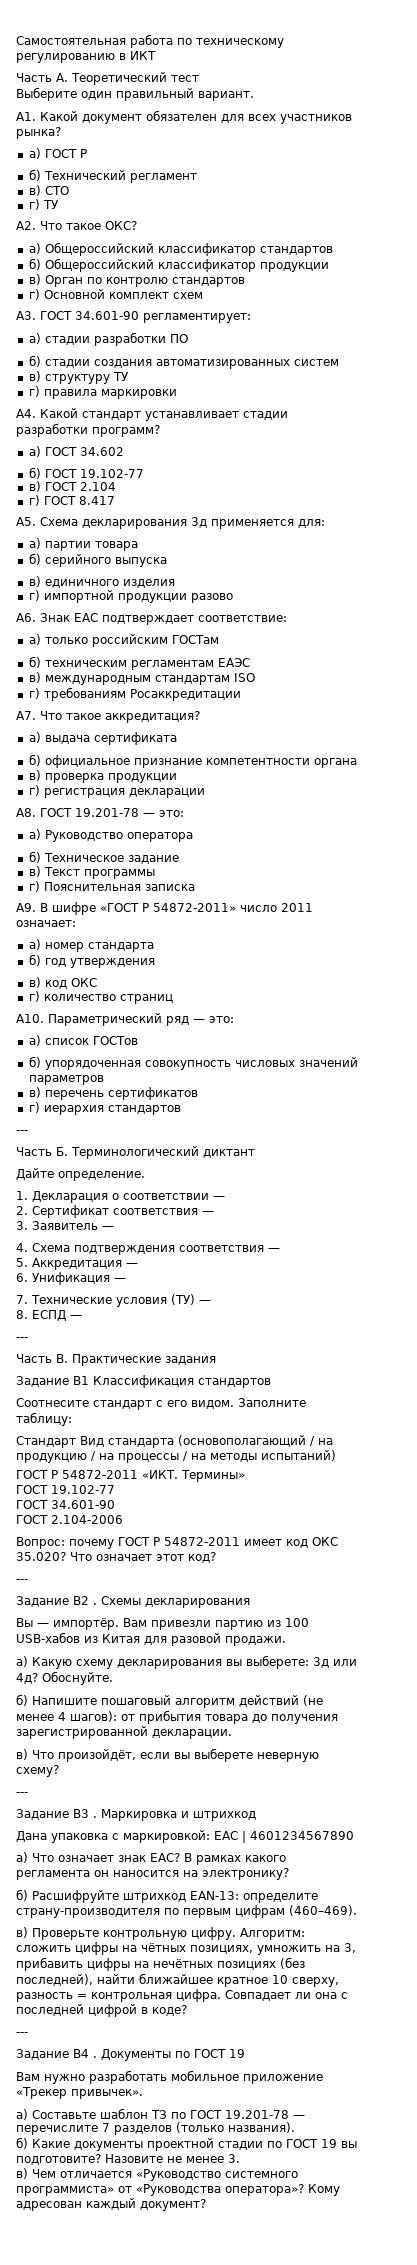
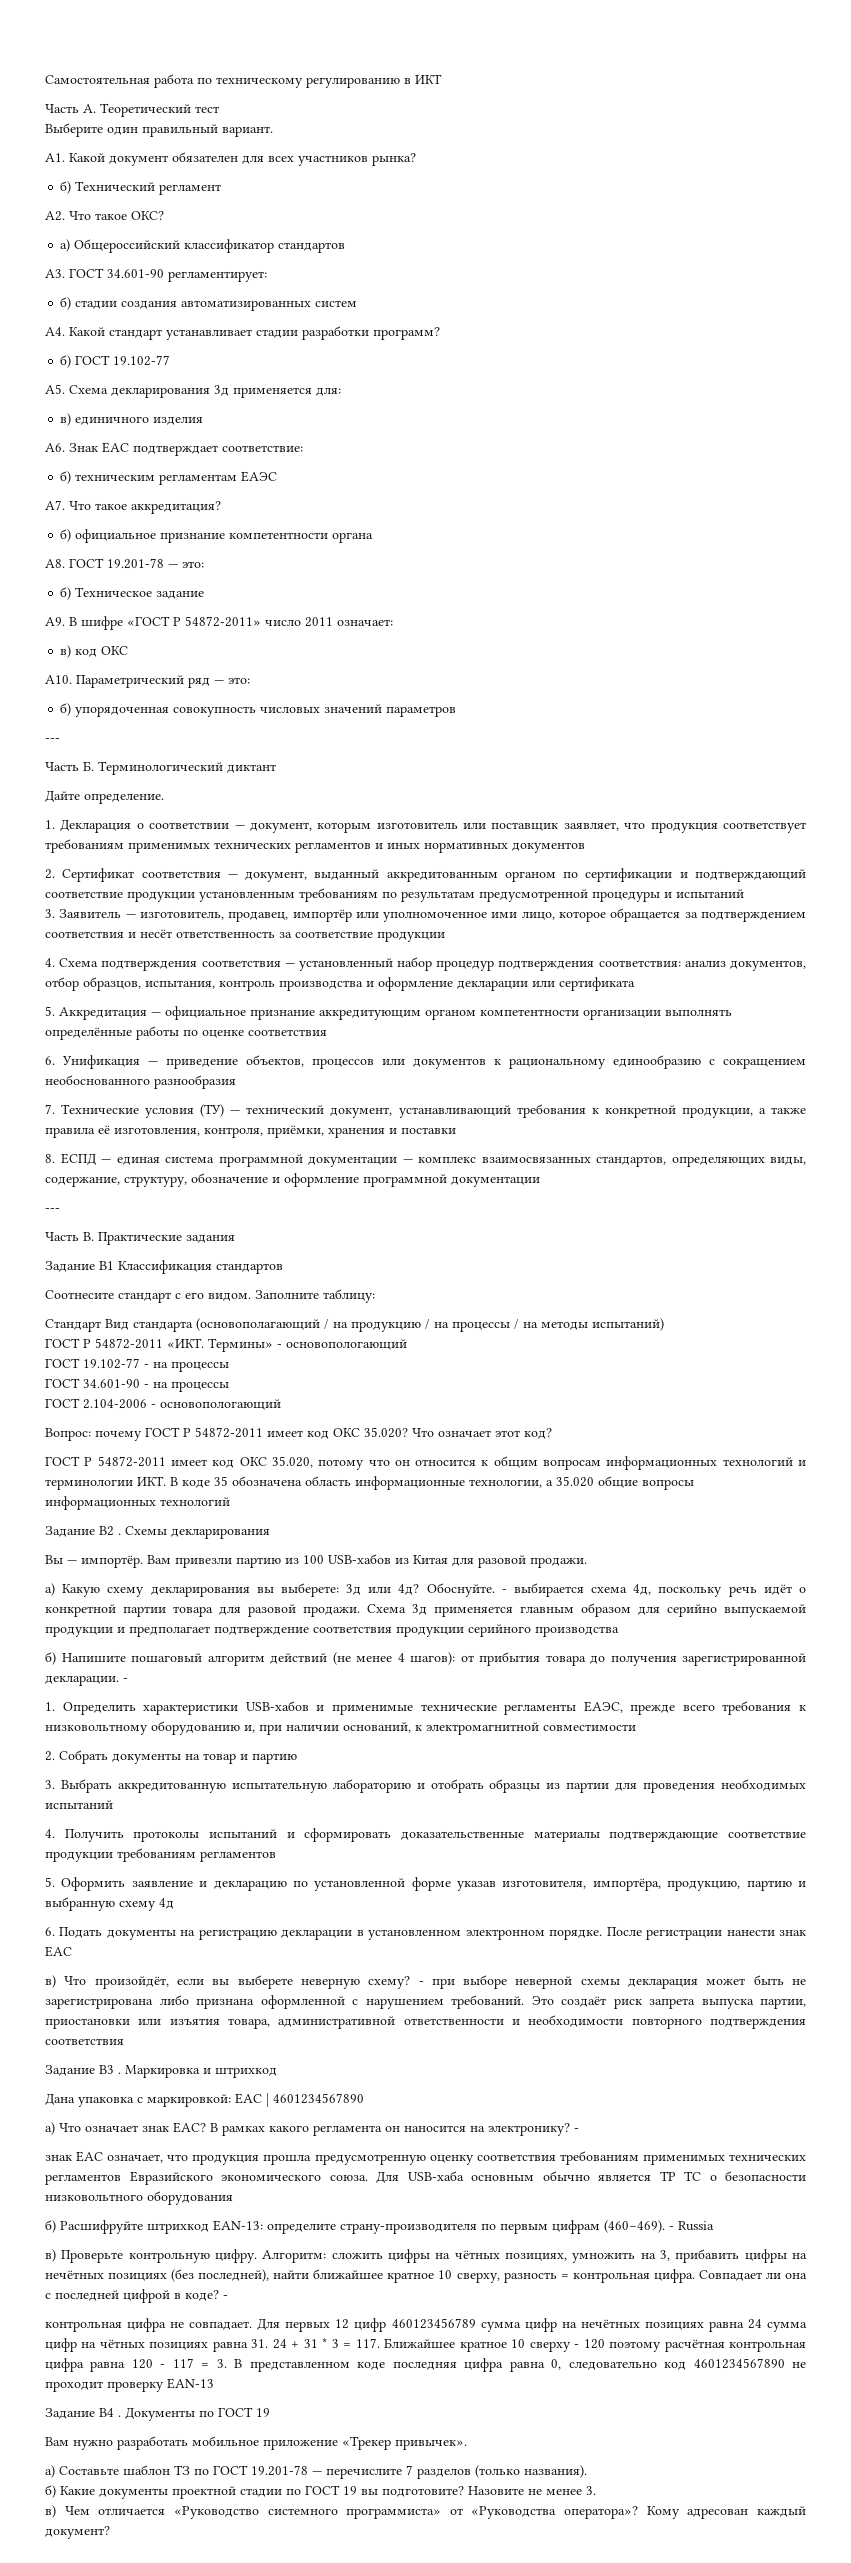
[28,148,87,159] // а) ГОСТ Р -> (416, 159) none
[28,185,69,196] [28,199,59,210] // в) СТО // г) ТУ -> (222, 189) none
[28,258,329,272] [28,274,245,287] [28,289,203,300] // б) Общероссийский классификатор продукции // в) Орган по контролю стандартов // г) Основной комплект схем -> (346, 247) none
[28,332,188,346] // а) стадии разработки ПО -> (267, 276) none
[28,371,129,384] [28,386,177,399] // в) структуру ТУ // г) правила маркировки -> (358, 303) none
[28,446,124,457] // а) ГОСТ 34.602 -> (440, 333) none
[28,481,116,492] [28,495,115,506] // в) ГОСТ 2.104 // г) ГОСТ 8.417 -> (171, 360) none
[28,538,138,551] [28,553,167,567] // а) партии товара // б) серийного выпуска -> (341, 392) none
[28,590,233,603] // г) импортной продукции разово -> (204, 421) none
[28,634,219,647] // а) только российским ГОСТам -> (303, 448) none
[28,672,255,685] [28,687,241,701] // в) международным стандартам ISO // г) требованиям Росаккредитации -> (278, 476) none
[28,732,177,745] // а) выдача сертификата -> (221, 507) none
[28,770,177,783] [28,785,205,798] // в) проверка продукции // г) регистрация декларации -> (374, 537) none
[28,829,193,842] // а) Руководство оператора -> (204, 564) none
[28,866,155,879] [28,881,195,892] // в) Текст программы // г) Пояснительная записка -> (205, 595) none
[28,939,154,952] [28,954,155,968] // а) номер стандарта // б) год утверждения -> (393, 622) none
[28,991,173,1004] // г) количество страниц -> (129, 650) none
[28,1035,138,1046] // а) список ГОСТов -> (250, 680) none
[28,1087,198,1100] [28,1102,181,1115] // в) перечень сертификатов // г) иерархия стандартов -> (457, 711) none
[16,1205,214,1218] [16,1221,114,1230] // 2. Сертификат соответствия — // 3. Заявитель — -> [249,822,806,833] [45,839,585,853] [45,868,806,882] [45,888,744,902] [45,908,806,922] [45,929,445,942] документ, которым изготовитель или поставщик заявляет, что продукция соответствует требованиям применимых технических регламентов и иных нормативных документов // 2. Сертификат соответствия — документ, выданный аккредитованным органом по сертификации и подтверждающий соответствие продукции установленным требованиям по результатам предусмотренной процедуры и испытаний // 3. Заявитель — изготовитель, продавец, импортёр или уполномоченное ими лицо, которое обращается за подтверждением соответствия и несёт ответственность за соответствие продукции
[16,1258,138,1270] [16,1272,126,1285] // 5. Аккредитация — // 6. Унификация — -> [298,957,806,971] [45,977,635,991] [45,1006,732,1020] [45,1026,327,1040] [45,1055,806,1069] [45,1075,236,1089] установленный набор процедур подтверждения соответствия: анализ документов, отбор образцов, испытания, контроль производства и оформление декларации или сертификата // 5. Аккредитация — официальное признание аккредитующим органом компетентности организации выполнять определённые работы по оценке соответствия // 6. Унификация — приведение объектов, процессов или документов к рациональному единообразию с сокращением необоснованного разнообразия
[16,1310,82,1321] // 8. ЕСПД — -> [246,1104,807,1118] [45,1125,456,1138] [45,1153,806,1167] [45,1173,540,1187] технический документ, устанавливающий требования к конкретной продукции, а также правила её изготовления, контроля, приёмки, хранения и поставки // 8. ЕСПД — единая система программной документации — комплекс взаимосвязанных стандартов, определяющих виды, содержание, структуру, обозначение и оформление программной документации
[16,1485,115,1494] [16,1500,115,1509] // ГОСТ 19.102-77 // ГОСТ 34.601-90 -> [277,1339,407,1350] [45,1358,229,1372] [45,1378,229,1392] - основопологающий // ГОСТ 19.102-77 - на процессы // ГОСТ 34.601-90 - на процессы
(123, 1519) none -> [151,1399,281,1410] - основопологающий
[16,1579,28,1583] --- -> [45,1456,806,1470] [45,1476,694,1490] [45,1496,230,1510] ГОСТ Р 54872-2011 имеет код ОКС 35.020, потому что он относится к общим вопросам информационных технологий и терминологии ИКТ. В коде 35 обозначена область информационные технологии, а 35.020 общие вопросы информационных технологий
(113, 1678) none -> [501,1583,806,1597] [45,1603,806,1617] [45,1624,619,1637] - выбирается схема 4д, поскольку речь идёт о конкретной партии товара для разовой продажи. Схема 3д применяется главным образом для серийно выпускаемой продукции и предполагает подтверждение соответствия продукции серийного производства
(232, 1734) none -> [123,1678,128,1682] [45,1701,807,1715] [45,1721,636,1735] [45,1750,297,1764] [45,1779,806,1793] [45,1800,113,1809] [45,1828,806,1842] [45,1848,276,1862] [45,1877,806,1891] [45,1897,174,1911] [45,1927,806,1940] [45,1946,72,1957] - // 1. Определить характеристики USB-хабов и применимые технические регламенты ЕАЭС, прежде всего требования к низковольтному оборудованию и, при наличии оснований, к электромагнитной совместимости // 2. Собрать документы на товар и партию // 3. Выбрать аккредитованную испытательную лабораторию и отобрать образцы из партии для проведения необходимых испытаний // 4. Получить протоколы испытаний и сформировать доказательственные материалы подтверждающие соответствие продукции требованиям регламентов // 5. Оформить заявление и декларацию по установленной форме указав изготовителя, импортёра, продукцию, партию и выбранную схему 4д // 6. Подать документы на регистрацию декларации в установленном электронном порядке. После регистрации нанести знак EAC
[16,1792,28,1796] // --- -> [418,1975,806,1989] [45,1995,806,2009] [45,2015,806,2029] [45,2038,124,2045] - при выборе неверной схемы декларация может быть не зарегистрирована либо признана оформленной с нарушением требований. Это создаёт риск запрета выпуска партии, приостановки или изъятия товара, административной ответственности и необходимости повторного подтверждения соответствия
(289, 1874) none -> [574,2128,579,2132] [45,2151,806,2165] [45,2171,806,2185] [45,2191,233,2205] - // знак EAC означает, что продукция прошла предусмотренную оценку соответствия требованиям применимых технических регламентов Евразийского экономического союза. Для USB-хаба основным обычно является ТР ТС о безопасности низковольтного оборудования
(357, 1910) none -> [669,2221,714,2231] - Russia
[16,2032,28,2036] // --- -> [223,2295,228,2299] [45,2318,807,2332] [45,2338,807,2352] [45,2358,807,2372] [45,2378,214,2392] - // контрольная цифра не совпадает. Для первых 12 цифр 460123456789 сумма цифр на нечётных позициях равна 24 сумма цифр на чётных позициях равна 31. 24 + 31 * 3 = 117. Ближайшее кратное 10 сверху - 120 поэтому расчётная контрольная цифра равна 120 - 117 = 3. В представленном коде последняя цифра равна 0, следовательно код 4601234567890 не проходит проверку EAN-13

